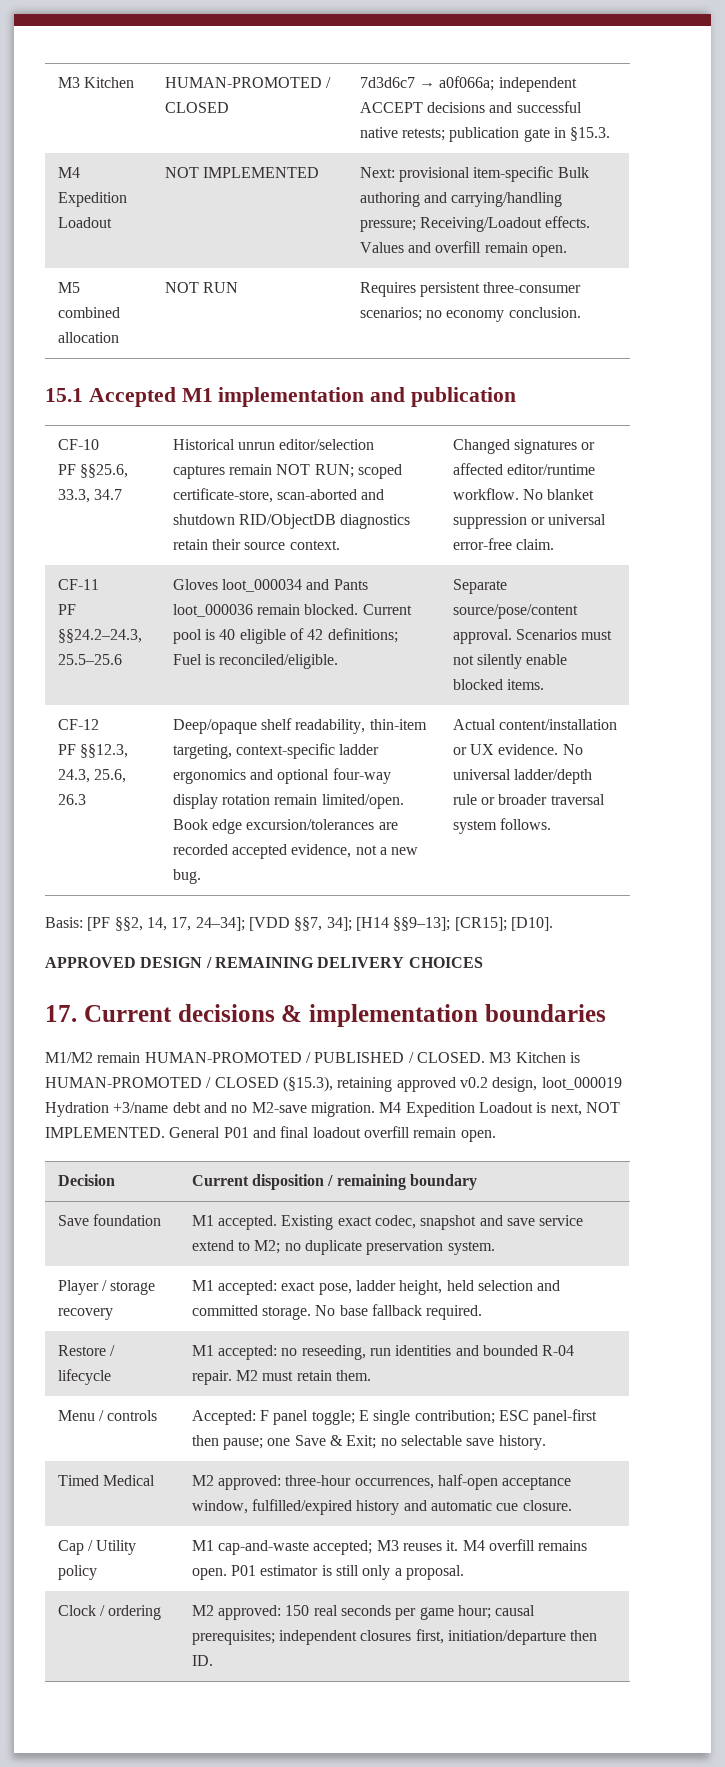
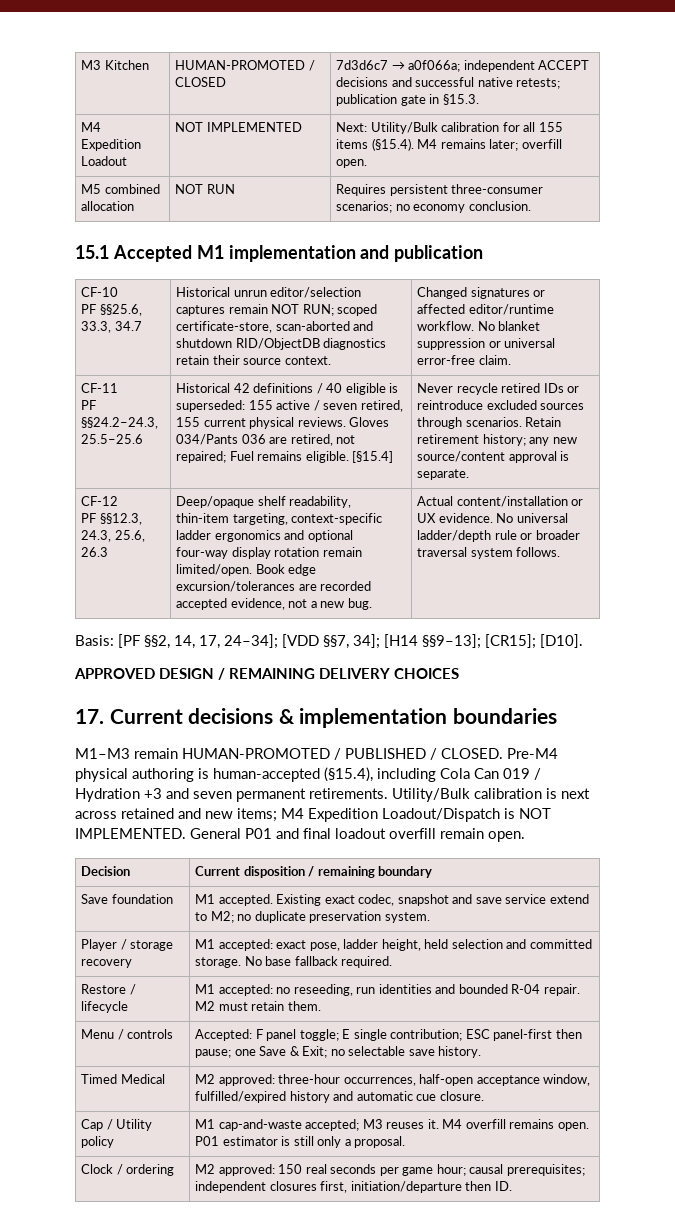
[399,166,589,182] [359,192,563,207] [359,216,591,232] [359,241,528,253] provisional item-specific Bulk authoring and carrying/handling pressure; Receiving/Loadout effects. Values and overfill remain -> [370,122,563,134] [336,138,562,151] Utility/Bulk calibration for all 155 items (§15.4). M4 remains later; overfill
[172,579,368,592] [172,604,412,617] [172,628,398,644] [172,654,339,669] [452,579,507,594] [452,604,578,619] [452,629,613,644] [452,654,568,669] [452,679,545,690] Gloves loot_000034 and Pants loot_000036 remain blocked. Current pool is 40 eligible of 42 definitions; Fuel is reconciled/eligible. | Separate source/pose/content approval. Scenarios must not silently enable blocked items. -> [176,383,399,395] [176,400,403,412] [176,417,390,429] [176,434,356,446] [176,451,394,463] [417,383,580,395] [417,400,585,410] [417,417,562,429] [417,434,577,446] [417,451,570,463] [417,469,470,480] Historical 42 definitions / 40 eligible is superseded: 155 active / seven retired, 155 current physical reviews. Gloves 034/Pants 036 are retired, not repaired; Fuel remains eligible. [§15.4] | Never recycle retired IDs or reintroduce excluded sources through scenarios. Retain retirement history; any new source/content approval is separate.
[45,1052,93,1063] M1/M2 -> [75,748,130,759] M1–M3
[489,1052,580,1063] [45,1076,622,1092] [45,1102,582,1117] M3 Kitchen is HUMAN-PROMOTED / CLOSED (§15.3), retaining approved v0.2 design, loot_000019 Hydration +3/name debt and no M2-save migration. M4 Expedition Loadout is next, -> [507,748,558,759] [75,767,541,782] [75,788,590,802] [75,808,515,822] Pre-M4 physical authoring is human-accepted (§15.4), including Cola Can 019 / Hydration +3 and seven permanent retirements. Utility/Bulk calibration is next across retained and new items; M4 Expedition Loadout/Dispatch is

